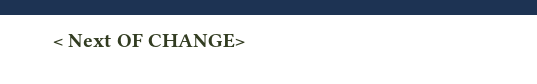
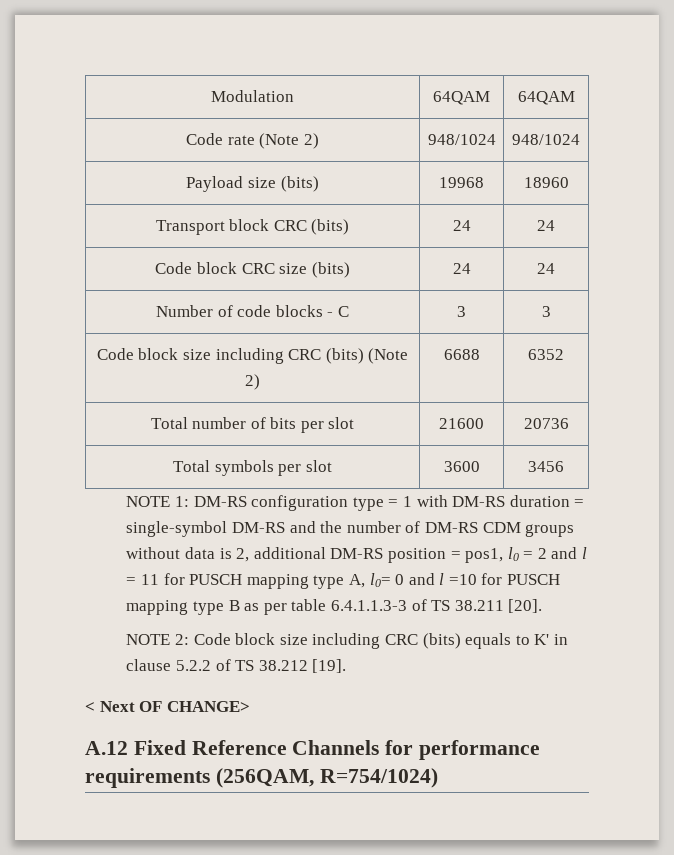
[53,33,246,48] < Next OF CHANGE> -> [211,90,294,102] [433,91,490,105] [517,91,575,105] [186,133,319,149] [427,134,496,145] [512,134,580,145] [186,176,319,192] [439,177,484,188] [523,177,569,188] [155,219,350,235] [452,220,471,231] [537,220,555,231] [155,262,350,278] [452,263,471,274] [537,263,555,274] [156,305,349,317] [457,306,466,317] [541,306,551,317] [96,348,409,364] [245,374,260,390] [443,349,480,360] [528,349,564,360] [150,417,355,433] [439,418,484,429] [523,418,569,429] [173,460,332,476] [443,461,480,472] [528,461,564,472] [126,495,585,511] [126,521,575,537] [126,547,588,563] [126,573,561,589] [126,599,543,615] [126,633,568,649] [126,659,347,673] [85,701,250,712] [85,740,541,760] [85,768,438,788] Modulation | 64QAM | 64QAM // Code rate (Note 2) | 948/1024 | 948/1024 // Payload size (bits) | 19968 | 18960 // Transport block CRC (bits) | 24 | 24 // Code block CRC size (bits) | 24 | 24 // Number of code blocks - C | 3 | 3 // Code block size including CRC (bits) (Note 2) | 6688 | 6352 // Total number of bits per slot | 21600 | 20736 // Total symbols per slot | 3600 | 3456 // NOTE 1: DM-RS configuration type = 1 with DM-RS duration = single-symbol DM-RS and the number of DM-RS CDM groups without data is 2, additional DM-RS position = pos1, l0 = 2 and l = 11 for PUSCH mapping type A, l0= 0 and l =10 for PUSCH mapping type B as per table 6.4.1.1.3-3 of TS 38.211 [20]. // NOTE 2: Code block size including CRC (bits) equals to K' in clause 5.2.2 of TS 38.212 [19]. // < Next OF CHANGE> // A.12 Fixed Reference Channels for performance requirements (256QAM, R=754/1024)

